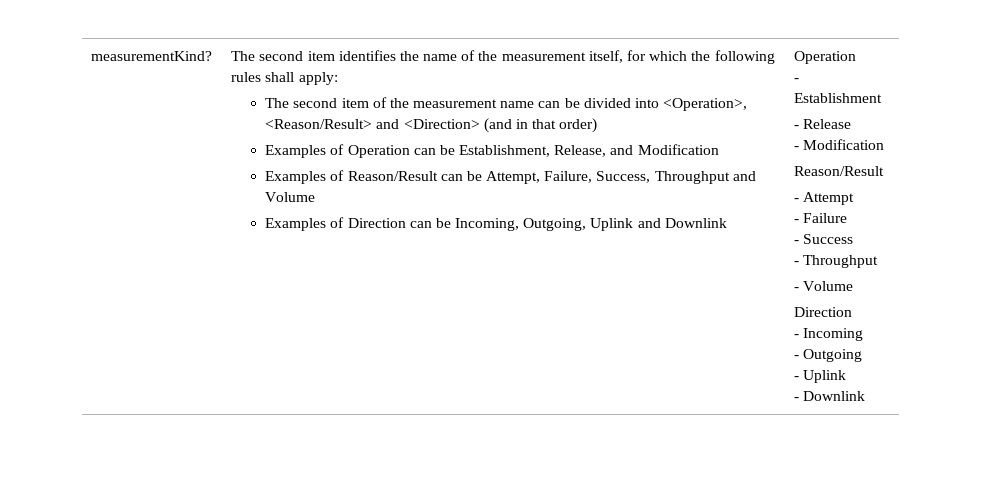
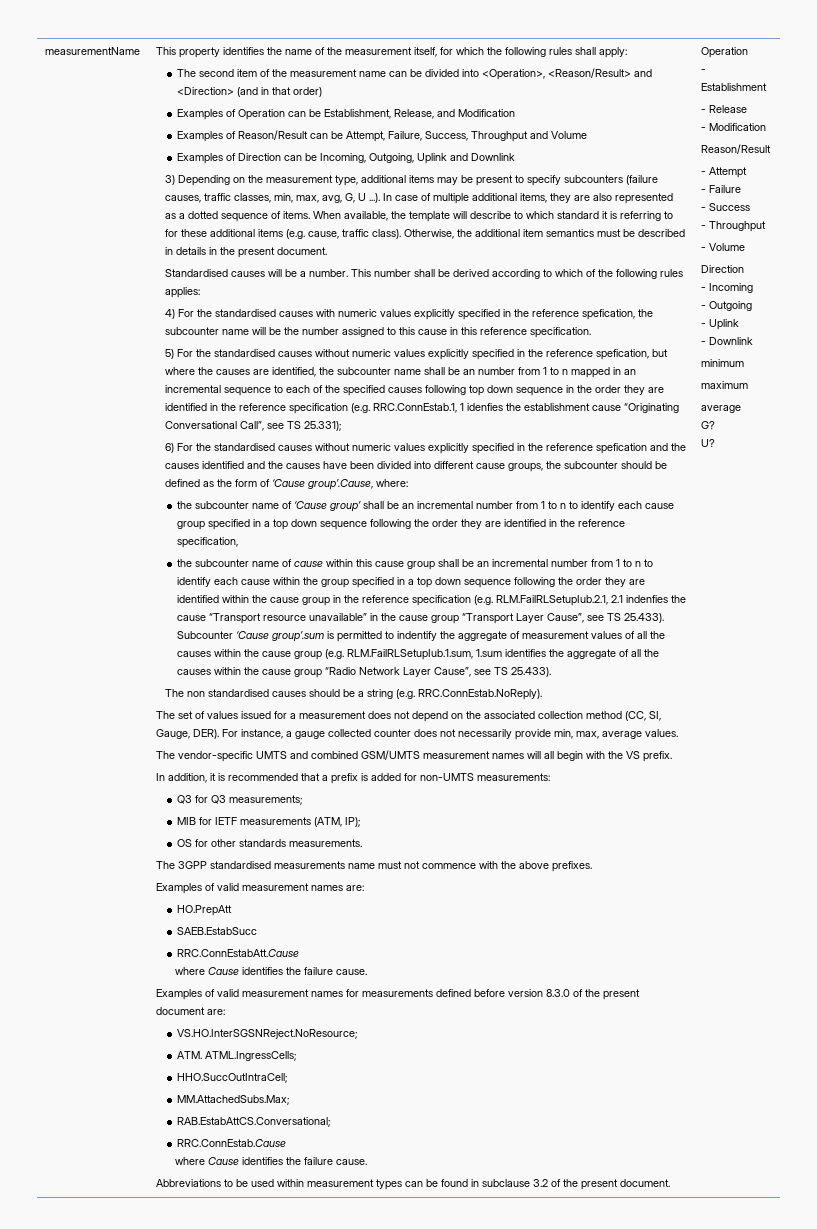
[91,51,213,61] [231,51,335,61] measurementKind? | The second item -> [44,47,140,55] [155,47,220,58] measurementName | This property
(727, 223) none -> [165,175,659,186] [165,193,674,204] [165,211,674,222] [165,229,686,239] [165,247,328,258] [165,269,684,279] [165,287,201,298] [165,309,654,320] [165,327,592,338] [165,349,669,360] [165,367,637,378] [165,385,665,396] [165,403,680,414] [165,421,342,431] [165,443,687,454] [165,461,668,472] [165,479,409,490] [177,501,675,512] [177,519,626,530] [177,537,239,548] [177,559,654,570] [177,577,646,588] [177,595,687,606] [177,613,665,624] [177,631,666,642] [177,649,660,660] [177,667,552,678] [165,689,543,700] [155,711,661,722] [155,729,678,740] [155,750,672,762] [155,773,550,784] [177,795,303,805] [177,817,361,827] [177,839,363,847] [155,861,592,872] [155,883,364,894] [177,905,233,916] [177,927,258,935] [177,949,300,957] [174,967,367,975] [155,989,640,1000] [155,1007,225,1015] [177,1029,358,1039] [177,1051,297,1061] [177,1073,288,1083] [177,1095,290,1105] [177,1117,331,1127] [177,1139,287,1147] [174,1157,367,1165] [155,1179,670,1190] // 3) Depending on the measurement type, additional items may be present to specify subcounters (failure causes, traffic classes, min, max, avg, G, U ...). In case of multiple additional items, they are also represented as a dotted sequence of items. When available, the template will describe to which standard it is referring to for these additional items (e.g. cause, traffic class). Otherwise, the additional item semantics must be described in details in the present document. // Standardised causes will be a number. This number shall be derived according to which of the following rules applies: // 4) For the standardised causes with numeric values explicitly specified in the reference spefication, the subcounter name will be the number assigned to this cause in this reference specification. // 5) For the standardised causes without numeric values explicitly specified in the reference spefication, but where the causes are identified, the subcounter name shall be an number from 1 to n mapped in an incremental sequence to each of the specified causes following top down sequence in the order they are identified in the reference specification (e.g. RRC.ConnEstab.1, 1 idenfies the establishment cause “Originating Conversational Call”, see TS 25.331); // 6) For the standardised causes without numeric values explicitly specified in the reference spefication and the causes identified and the causes have been divided into different cause groups, the subcounter should be defined as the form of ‘Cause group’.Cause, where: // the subcounter name of ‘Cause group’ shall be an incremental number from 1 to n to identify each cause group specified in a top down sequence following the order they are identified in the reference specification, // the subcounter name of cause within this cause group shall be an incremental number from 1 to n to identify each cause within the group specified in a top down sequence following the order they are identified within the cause group in the reference specification (e.g. RLM.FailRLSetupIub.2.1, 2.1 indenfies the cause “Transport resource unavailable” in the cause group “Transport Layer Cause”, see TS 25.433). Subcounter ‘Cause group’.sum is permitted to indentify the aggregate of measurement values of all the causes within the cause group (e.g. RLM.FailRLSetupIub.1.sum, 1.sum identifies the aggregate of all the causes within the cause group “Radio Network Layer Cause”, see TS 25.433). // The non standardised causes should be a string (e.g. RRC.ConnEstab.NoReply). // The set of values issued for a measurement does not depend on the associated collection method (CC, SI, Gauge, DER). For instance, a gauge collected counter does not necessarily provide min, max, average values. // The vendor-specific UMTS and combined GSM/UMTS measurement names will all begin with the VS prefix. // In addition, it is recommended that a prefix is added for non-UMTS measurements: // Q3 for Q3 measurements; // MIB for IETF measurements (ATM, IP); // OS for other standards measurements. // The 3GPP standardised measurements name must not commence with the above prefixes. // Examples of valid measurement names are: // HO.PrepAtt // SAEB.EstabSucc // RRC.ConnEstabAtt.Cause // where Cause identifies the failure cause. // Examples of valid measurement names for measurements defined before version 8.3.0 of the present document are: // VS.HO.InterSGSNReject.NoResource; // ATM. ATML.IngressCells; // HHO.SuccOutIntraCell; // MM.AttachedSubs.Max; // RAB.EstabAttCS.Conversational; // RRC.ConnEstab.Cause // where Cause identifies the failure cause. // Abbreviations to be used within measurement types can be found in subclause 3.2 of the present document.
(866, 396) none -> [700,359,744,367] [700,381,748,389] [700,405,741,413] [700,421,715,429] [700,439,715,447] // minimum // maximum // average // G? // U?

